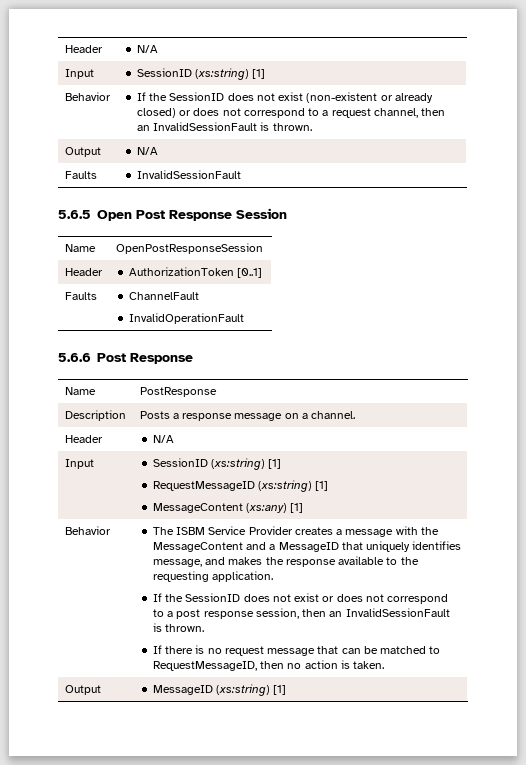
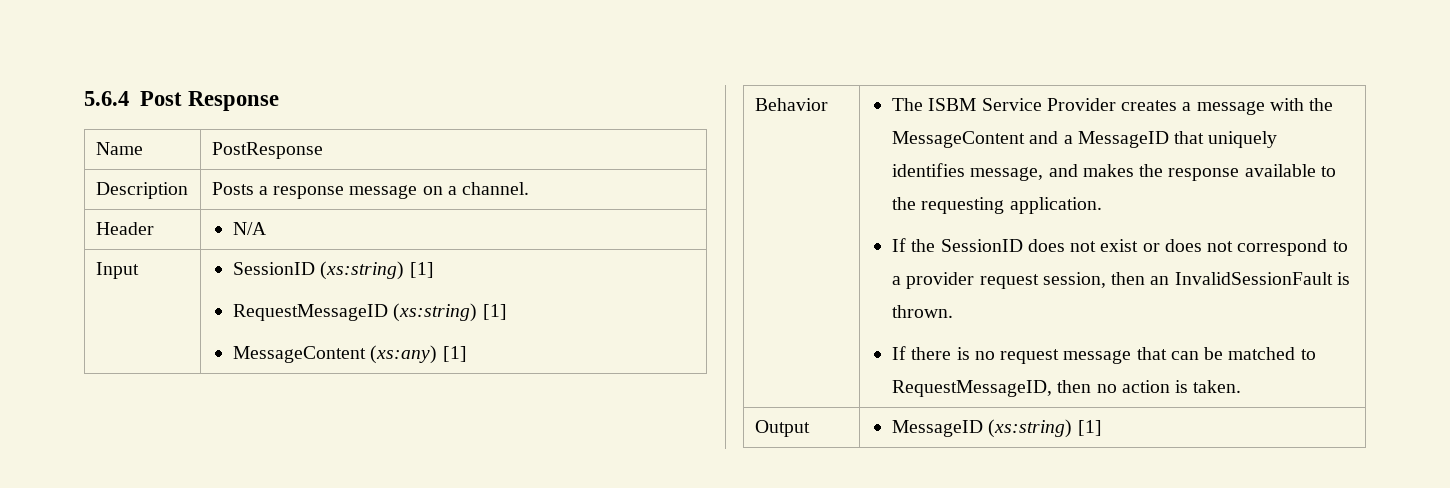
[64,45,103,53] [136,45,158,53] [64,69,94,79] [136,68,266,80] [64,92,111,101] [136,92,433,103] [136,108,446,118] [136,122,312,131] [64,147,101,157] [136,147,158,155] [64,171,97,179] [136,170,241,179] [58,208,287,221] [64,244,96,252] [115,243,263,254] [64,268,103,276] [128,267,263,278] [64,292,97,300] [128,292,199,300] [128,313,244,324] [58,353,91,362] Header | N/A // Input | SessionID (xs:string) [1] // Behavior | If the SessionID does not exist (non-existent or already closed) or does not correspond to a request channel, then an InvalidSessionFault is thrown. // Output | N/A // Faults | InvalidSessionFault // 5.6.5 Open Post Response Session // Name | OpenPostResponseSession // Header | AuthorizationToken [0..1] // Faults | ChannelFault // InvalidOperationFault // 5.6.6 -> [84,91,129,106] 5.6.4
[176,609,254,619] post response -> [906,272,1039,289] provider request

